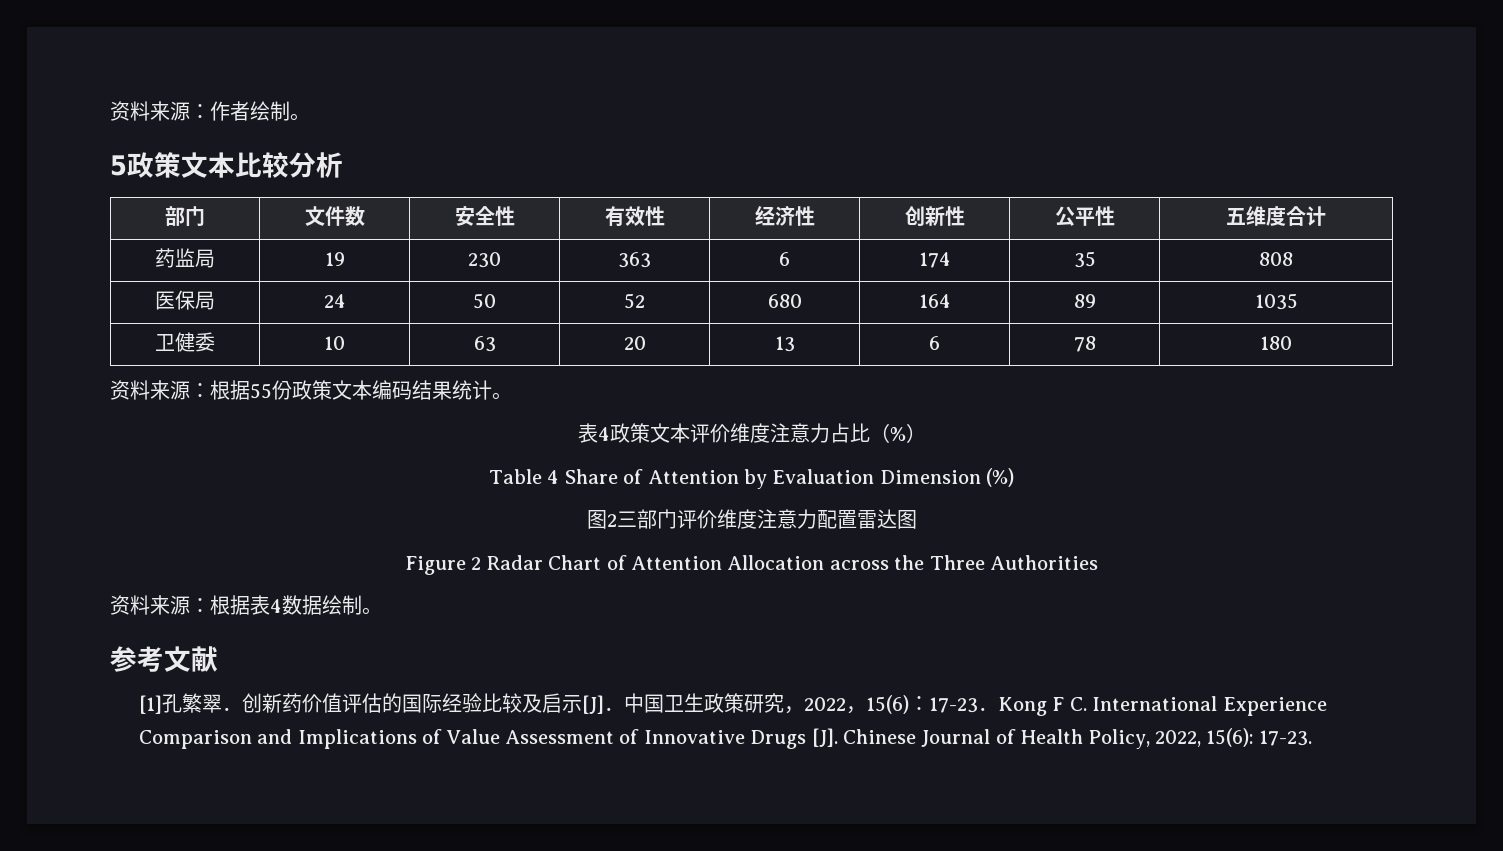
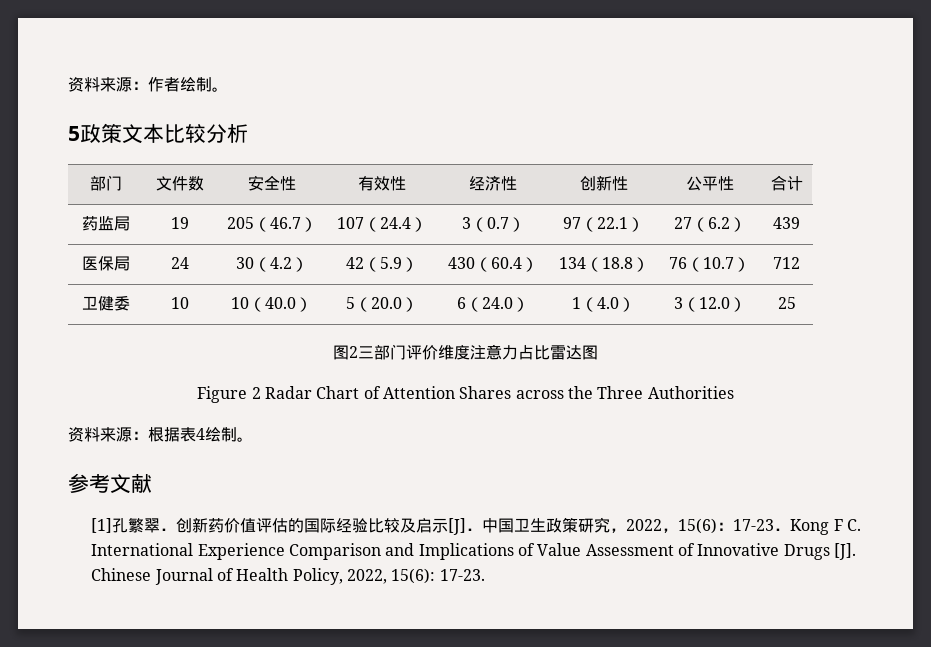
[1226,206,1286,226] 五维度 -> (734, 183) none
[468,252,501,268] [618,252,651,268] [779,252,790,266] [918,252,951,268] [1073,251,1096,268] [1259,252,1293,266] [155,290,215,310] [323,294,346,308] [473,293,496,309] [624,293,645,309] [767,294,802,308] [918,294,951,308] [1073,294,1096,308] [1254,293,1298,310] [155,332,215,352] [324,336,345,350] [473,336,496,352] [623,336,646,350] [774,336,795,352] [929,336,940,350] [1073,336,1096,352] [1260,336,1292,350] [110,380,512,400] [577,423,926,443] [488,468,1015,489] 230 | 363 | 6 | 174 | 35 | 808 // 医保局 | 24 | 50 | 52 | 680 | 164 | 89 | 1035 // 卫健委 | 10 | 63 | 20 | 13 | 6 | 78 | 180 // 资料来源：根据55份政策文本编码结果统计。 // 表4政策文本评价维度注意力占比（%） // Table 4 Share of Attention by Evaluation Dimension (%) -> [226,217,317,232] [337,217,427,232] [461,217,525,232] [563,217,644,232] [673,217,746,232] [773,217,800,229] [81,256,130,271] [170,257,189,269] [235,257,308,272] [346,257,418,272] [448,257,538,272] [558,257,649,272] [669,257,750,272] [773,257,800,269] [81,296,130,311] [170,297,189,309] [231,297,312,312] [346,297,418,312] [457,297,529,312] [572,297,635,312] [673,297,746,312] [777,297,796,309] 205（46.7） | 107（24.4） | 3（0.7） | 97（22.1） | 27（6.2） | 439 // 医保局 | 24 | 30（4.2） | 42（5.9） | 430（60.4） | 134（18.8） | 76（10.7） | 712 // 卫健委 | 10 | 10（40.0） | 5（20.0） | 6（24.0） | 1（4.0） | 3（12.0） | 25
[816,510,857,529] 配置 -> [518,345,550,360] 占比
[727,555,825,570] Allocation -> [459,386,512,399] Shares
[282,595,322,615] 数据 -> (205, 434) none

